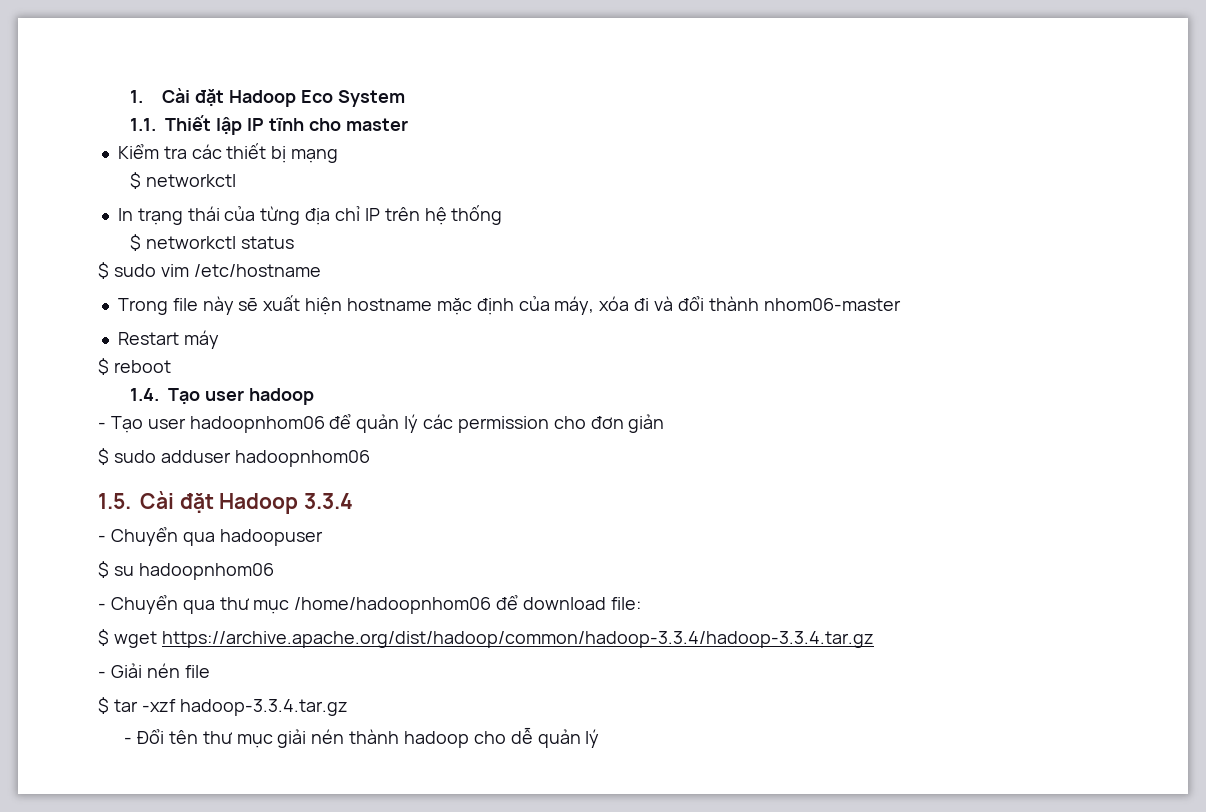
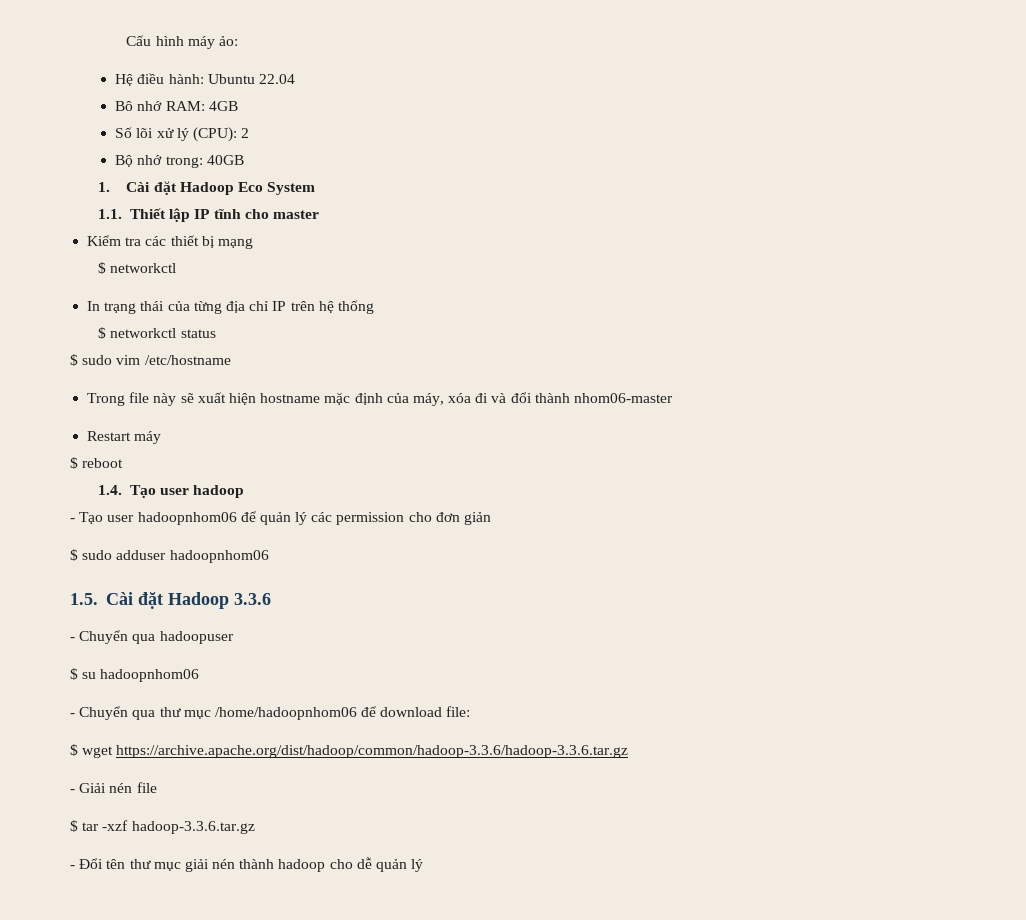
(130, 96) none -> [126,35,239,49] [115,73,296,86] [115,101,238,111] [115,127,250,142] [115,155,244,168] Cấu hình máy ảo: // Hệ điều hành: Ubuntu 22.04 // Bô nhớ RAM: 4GB // Số lõi xử lý (CPU): 2 // Bộ nhớ trong: 40GB //
[304,493,354,509] 3.3.4 -> [233,593,271,605] 3.3.6
[161,631,874,648] https://archive.apache.org/dist/hadoop/common/hadoop-3.3.4/hadoop-3.3.4.tar.gz -> [116,745,629,758] https://archive.apache.org/dist/hadoop/common/hadoop-3.3.6/hadoop-3.3.6.tar.gz
[179,699,348,716] hadoop-3.3.4.tar.gz -> [131,821,255,834] hadoop-3.3.6.tar.gz

